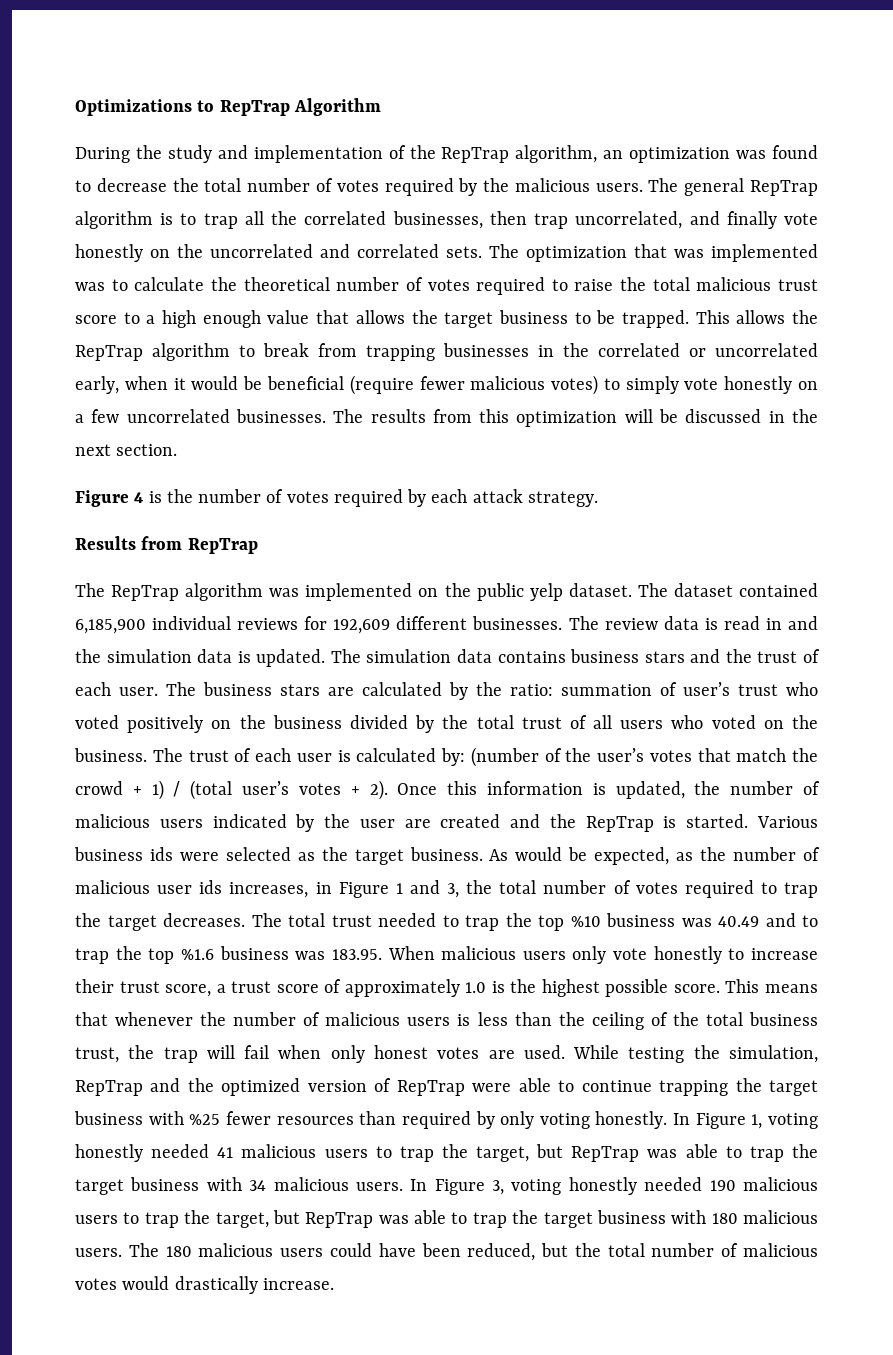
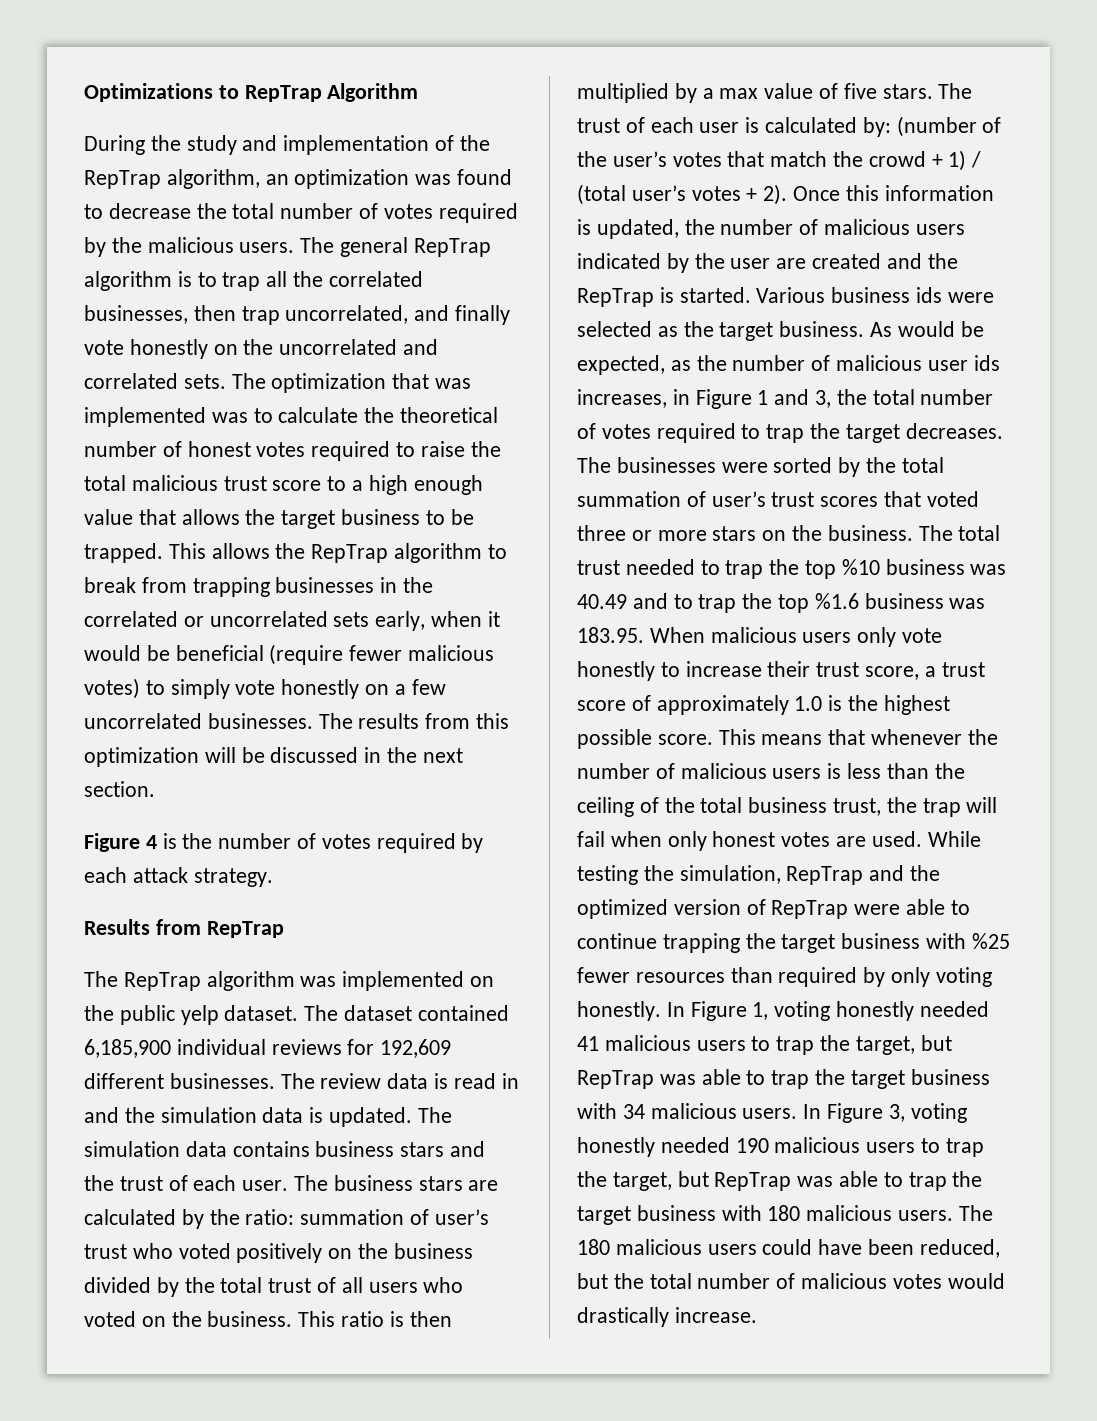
(423, 284) none -> [187,441,251,457] honest
(818, 350) none -> [333,612,370,627] sets
(147, 755) none -> [298,1311,452,1327] [577,83,933,103] This ratio is then multiplied by a max value of five stars.
(282, 920) none -> [616,457,944,477] [577,491,979,507] [577,525,953,541] businesses were sorted by the total summation of user’s trust scores that voted three or more stars on the business. The

